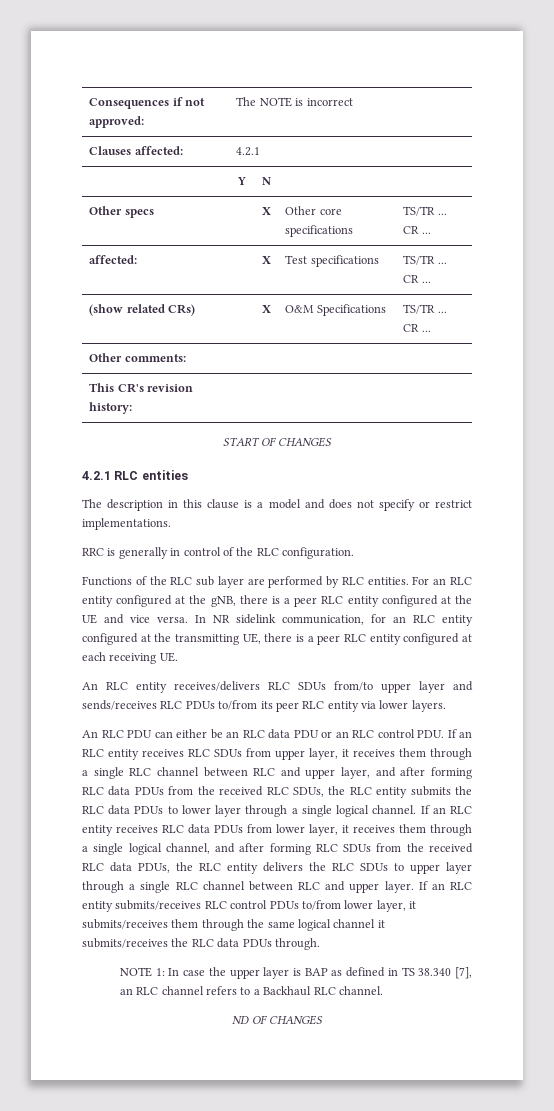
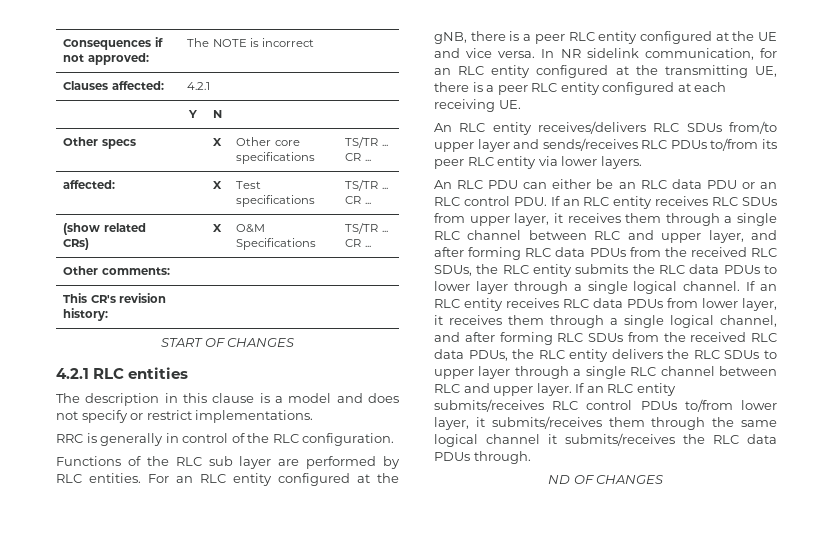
[119,967,472,979] [119,986,383,996] // NOTE 1: In case the upper layer is BAP as defined in TS 38.340 [7], an RLC channel refers to a Backhaul RLC channel. -> (531, 457) none

